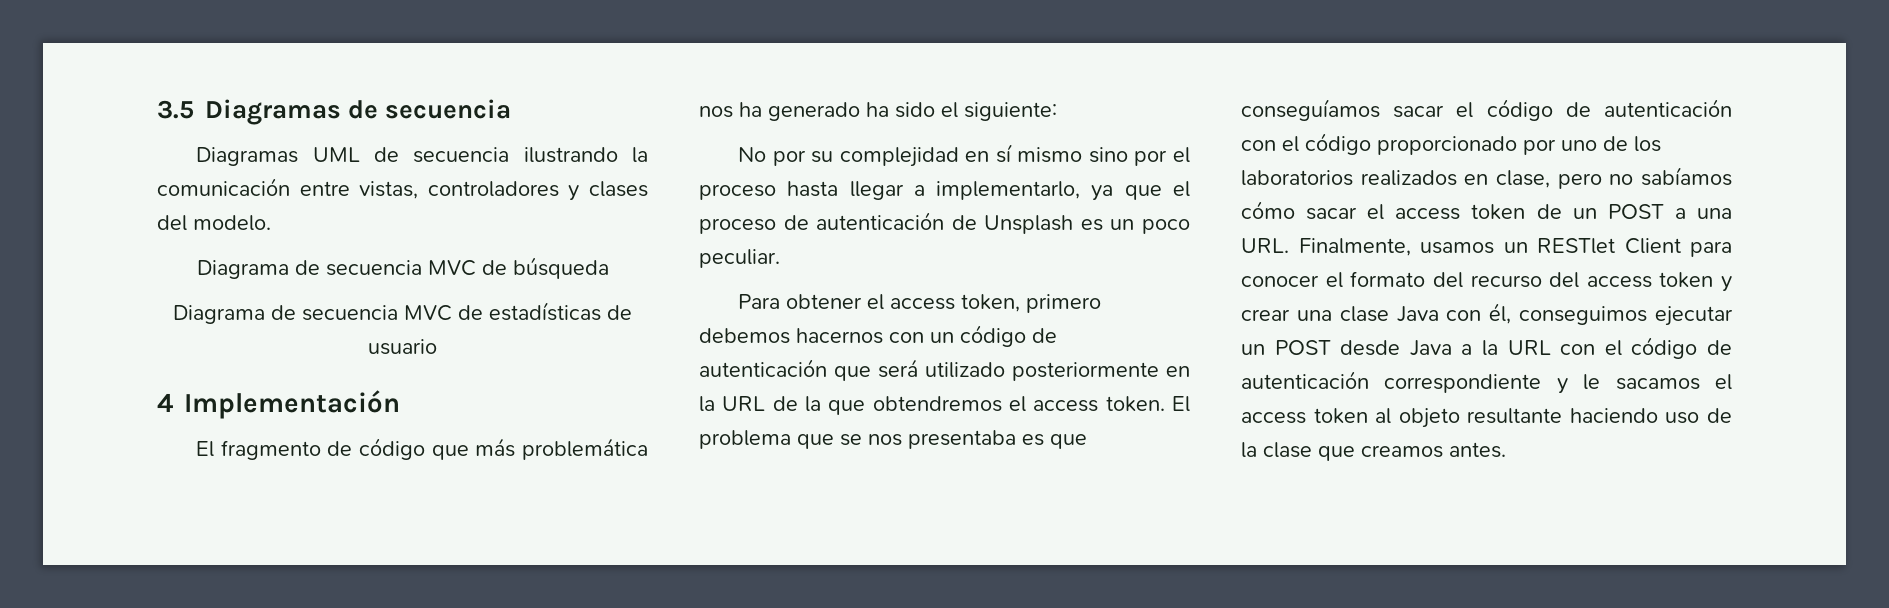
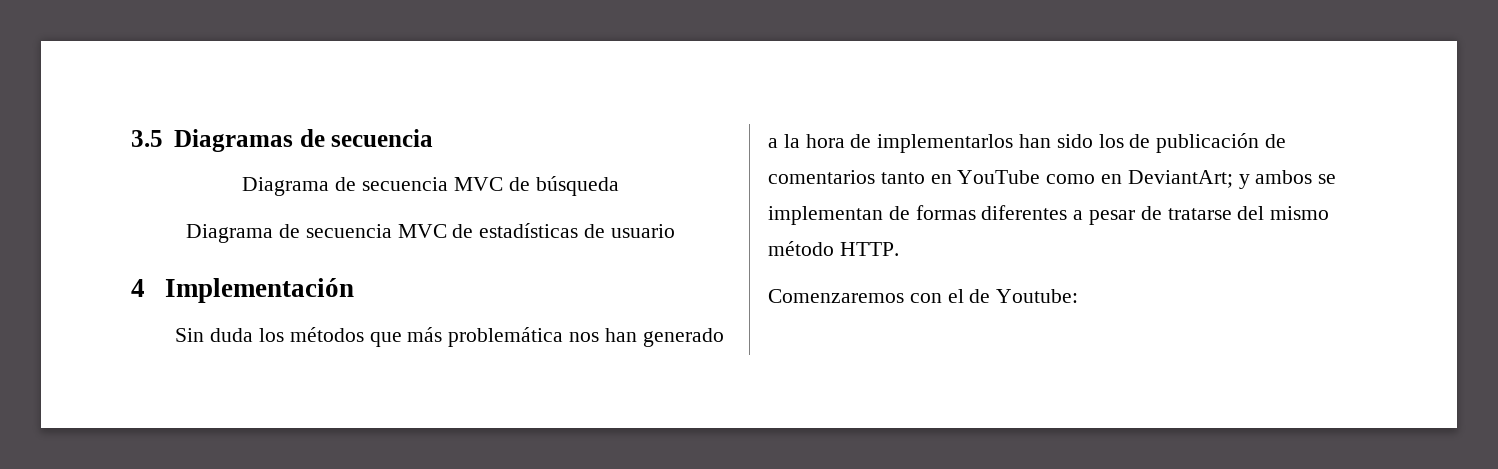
[196,147,648,166] [157,178,648,201] [157,215,271,231] // Diagramas UML de secuencia ilustrando la comunicación entre vistas, controladores y clases del modelo. -> (434, 138) none
[196,438,648,460] [699,102,1057,121] [738,144,1190,167] [699,181,1190,201] [699,212,1190,234] [699,249,780,268] [738,294,1102,313] [699,325,1057,347] [699,359,1190,381] [699,396,1190,415] [699,430,1087,449] [1241,99,1732,121] [1241,133,1661,155] [1241,167,1732,189] [1241,201,1732,220] [1241,238,1732,257] [1241,271,1732,292] [1241,303,1733,326] [1241,337,1732,359] [1241,371,1732,394] [1241,408,1732,428] [1241,442,1506,461] El fragmento de código que más problemática nos ha generado ha sido el siguiente: // No por su complejidad en sí mismo sino por el proceso hasta llegar a implementarlo, ya que el proceso de autenticación de Unsplash es un poco peculiar. // Para obtener el access token, primero debemos hacernos con un código de autenticación que será utilizado posteriormente en la URL de la que obtendremos el access token. El problema que se nos presentaba es que conseguíamos sacar el código de autenticación con el código proporcionado por uno de los laboratorios realizados en clase, pero no sabíamos cómo sacar el access token de un POST a una URL. Finalmente, usamos un RESTlet Client para conocer el formato del recurso del access token y crear una clase Java con él, conseguimos ejecutar un POST desde Java a la URL con el código de autenticación correspondiente y le sacamos el access token al objeto resultante haciendo uso de la clase que creamos antes. -> [175,327,724,347] [768,133,1287,153] [768,170,1337,189] [768,205,1330,225] [768,241,899,256] [768,289,1079,303] Sin duda los métodos que más problemática nos han generado a la hora de implementarlos han sido los de publicación de comentarios tanto en YouTube como en DeviantArt; y ambos se implementan de formas diferentes a pesar de tratarse del mismo método HTTP. // Comenzaremos con el de Youtube:

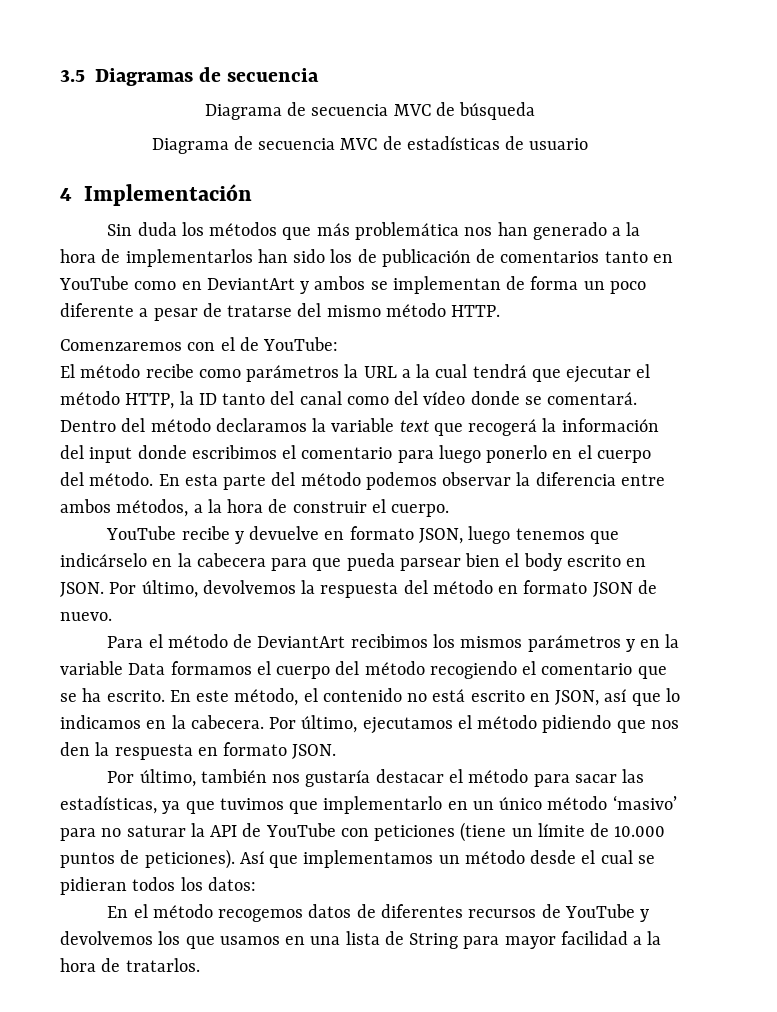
[1127,170,1233,188] DeviantArt; -> [206,278,295,290] DeviantArt
[915,205,1068,220] formas diferentes -> [530,276,646,294] [60,303,134,317] forma un poco diferente
[996,289,1079,303] Youtube: -> [263,337,339,351] [60,364,651,383] [60,391,638,409] [60,418,659,436] [60,445,651,463] [60,472,665,490] [60,499,450,517] [106,526,619,544] [60,553,647,571] [60,580,657,598] [60,612,112,621] [107,634,680,652] [60,661,667,679] [60,688,680,706] [60,715,679,734] [60,742,337,760] [107,769,645,787] [60,795,677,814] [60,822,666,842] [60,849,655,869] [60,877,256,895] [107,904,650,922] [60,931,662,949] [60,958,200,972] YouTube: // El método recibe como parámetros la URL a la cual tendrá que ejecutar el método HTTP, la ID tanto del canal como del vídeo donde se comentará. Dentro del método declaramos la variable text que recogerá la información del input donde escribimos el comentario para luego ponerlo en el cuerpo del método. En esta parte del método podemos observar la diferencia entre ambos métodos, a la hora de construir el cuerpo. // YouTube recibe y devuelve en formato JSON, luego tenemos que indicárselo en la cabecera para que pueda parsear bien el body escrito en JSON. Por último, devolvemos la respuesta del método en formato JSON de nuevo. // Para el método de DeviantArt recibimos los mismos parámetros y en la variable Data formamos el cuerpo del método recogiendo el comentario que se ha escrito. En este método, el contenido no está escrito en JSON, así que lo indicamos en la cabecera. Por último, ejecutamos el método pidiendo que nos den la respuesta en formato JSON. // Por último, también nos gustaría destacar el método para sacar las estadísticas, ya que tuvimos que implementarlo en un único método ‘masivo’ para no saturar la API de YouTube con peticiones (tiene un límite de 10.000 puntos de peticiones). Así que implementamos un método desde el cual se pidieran todos los datos: // En el método recogemos datos de diferentes recursos de YouTube y devolvemos los que usamos en una lista de String para mayor facilidad a la hora de tratarlos.

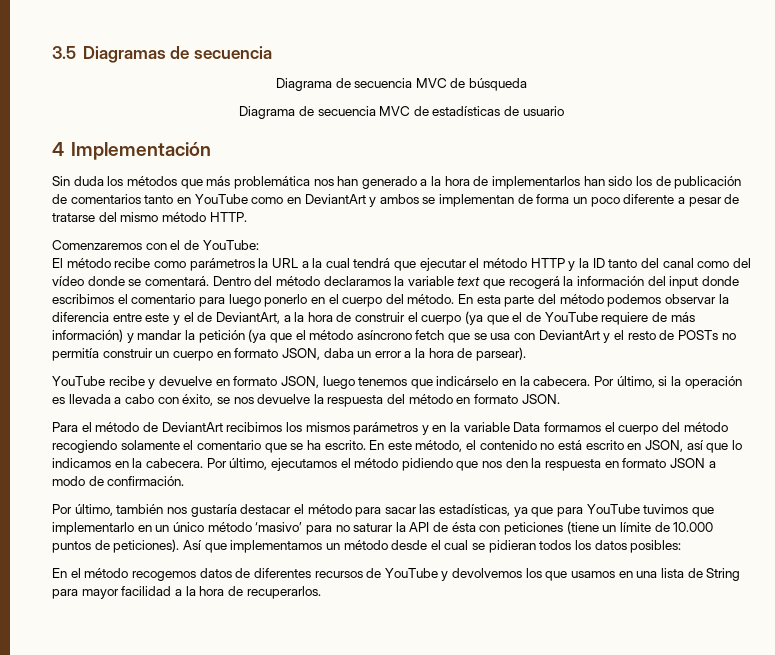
[125,393,175,409] HTTP, -> [530,258,576,271] HTTP y
[60,499,189,517] ambos métodos, -> [145,312,280,325] este y el de DeviantArt,
[391,504,450,517] cuerpo. -> [421,311,695,325] [52,329,736,343] [52,347,527,361] cuerpo (ya que el de YouTube requiere de más información) y mandar la petición (ya que el método asíncrono fetch que se usa con DeviantArt y el resto de POSTs no permitía construir un cuerpo en formato JSON, daba un error a la hora de parsear).
[196,553,647,571] [60,580,296,598] cabecera para que pueda parsear bien el body escrito en JSON. Por último, devolvemos -> [533,376,742,389] [52,394,311,406] cabecera. Por último, si la operación es llevada a cabo con éxito, se nos devuelve
[592,580,657,597] [60,612,112,621] JSON de nuevo. -> [521,394,560,404] JSON.
(517, 670) none -> [120,440,180,450] solamente
[292,744,337,759] JSON. -> [669,458,716,468] [52,476,185,486] JSON a modo de confirmación.
(215, 807) none -> [557,504,640,517] para YouTube
[265,823,336,837] YouTube -> [451,522,476,532] ésta
[207,877,256,891] datos: -> [594,540,682,553] datos posibles:
[125,958,200,972] tratarlos. -> [246,586,321,599] recuperarlos.

